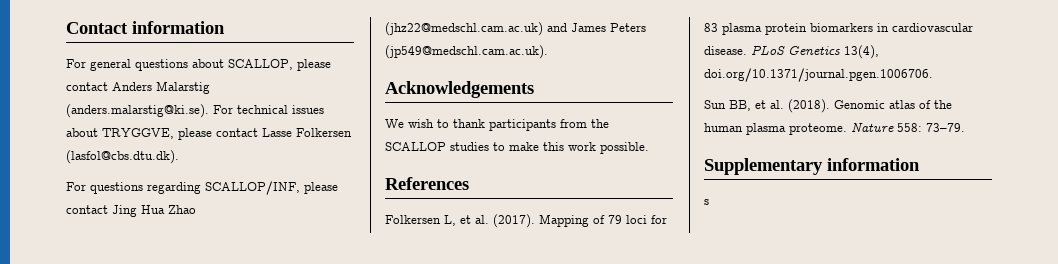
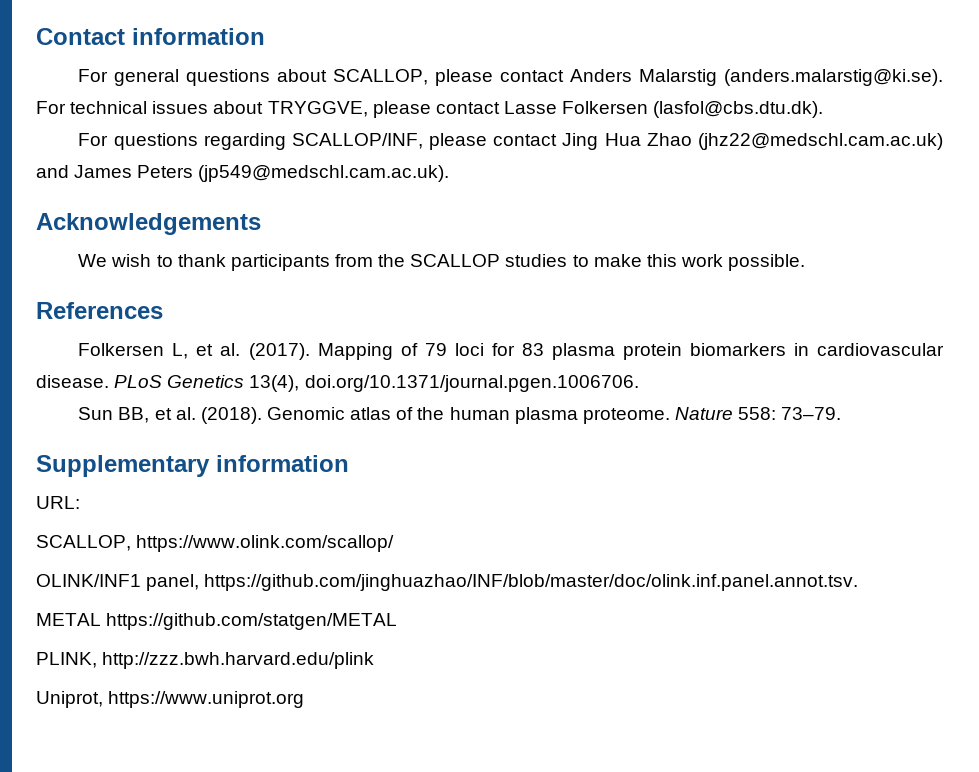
[704,199,709,205] s -> [36,496,80,509] [36,535,395,552] [36,574,859,591] [36,613,398,630] [36,652,375,669] [36,691,305,708] URL: // SCALLOP, https://www.olink.com/scallop/ // OLINK/INF1 panel, https://github.com/jinghuazhao/INF/blob/master/doc/olink.inf.panel.annot.tsv. // METAL https://github.com/statgen/METAL // PLINK, http://zzz.bwh.harvard.edu/plink // Uniprot, https://www.uniprot.org

